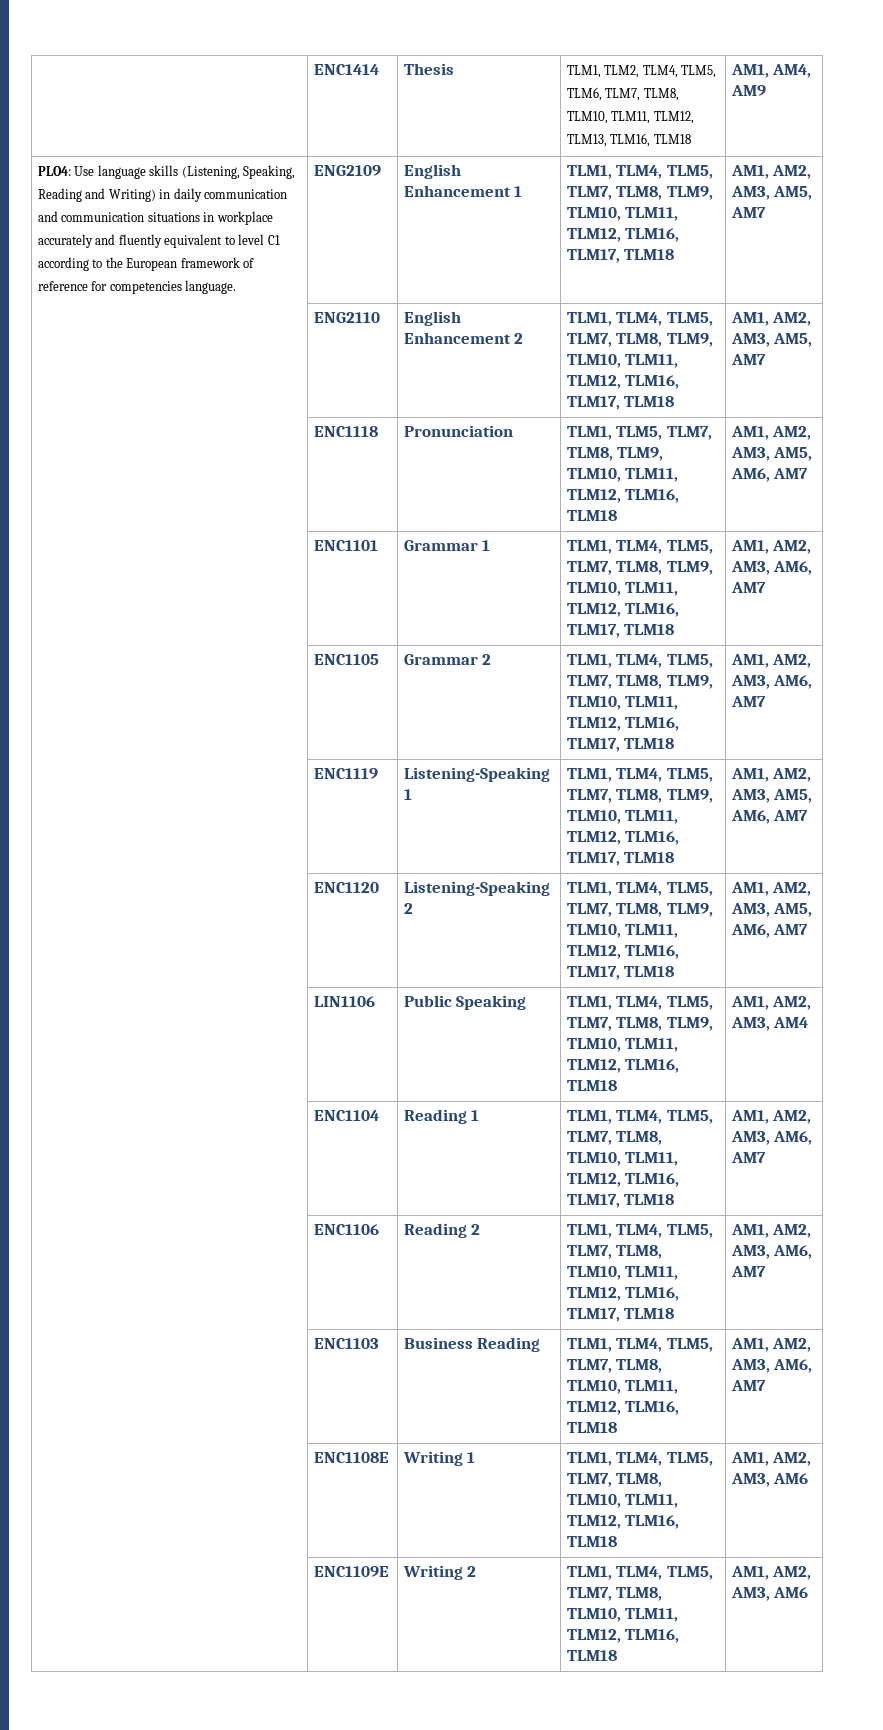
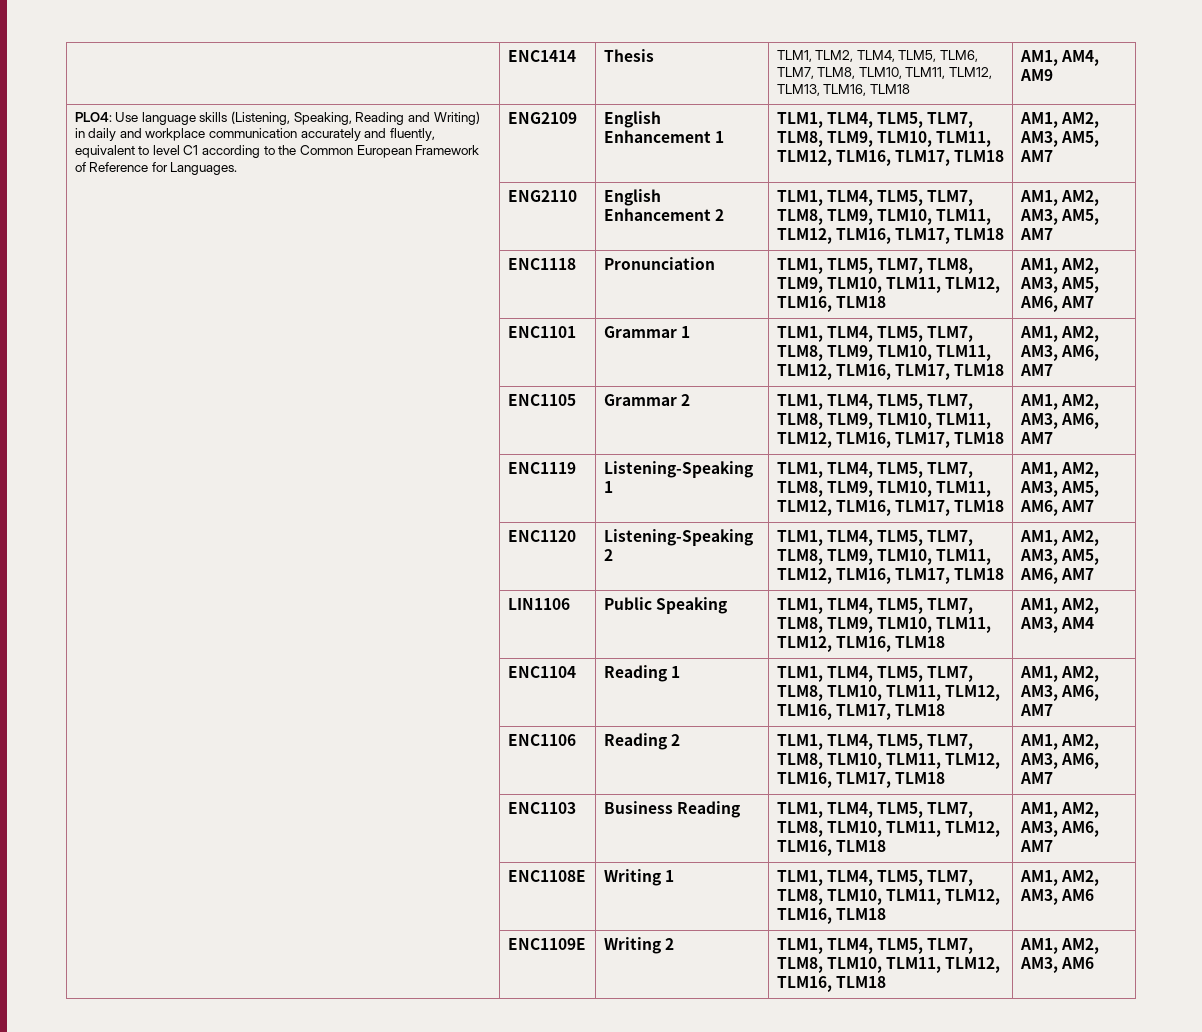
[204,189,288,199] [37,211,273,225] communication and communication situations in workplace -> [119,128,298,141] and workplace communication
[118,234,162,248] fluently -> [390,128,436,141] fluently,
[126,257,255,271] [37,280,237,294] European framework of reference for competencies language. -> [300,145,480,158] [74,162,238,175] Common European Framework of Reference for Languages.

